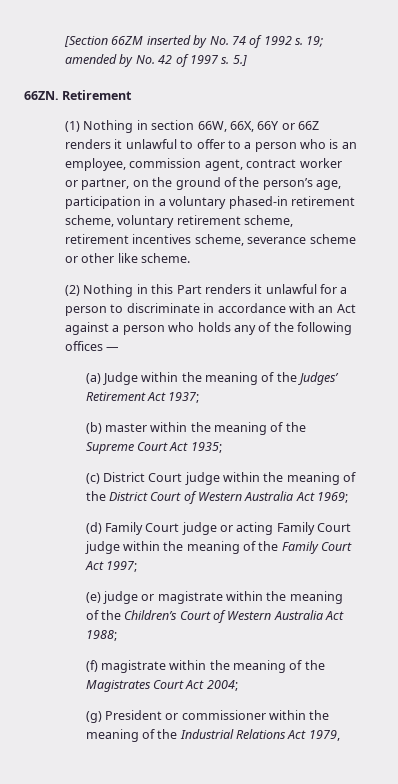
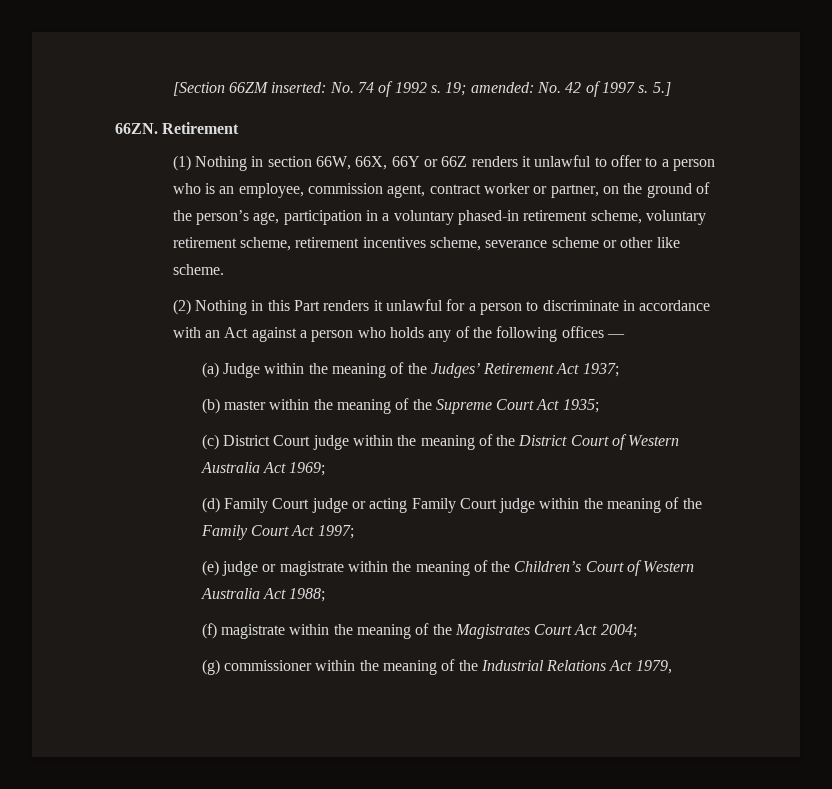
[146,35,208,48] inserted by -> [271,82,327,93] inserted:
[65,54,134,67] amended by -> [470,82,534,93] amended:
[104,710,179,720] President or -> (220, 667) none

